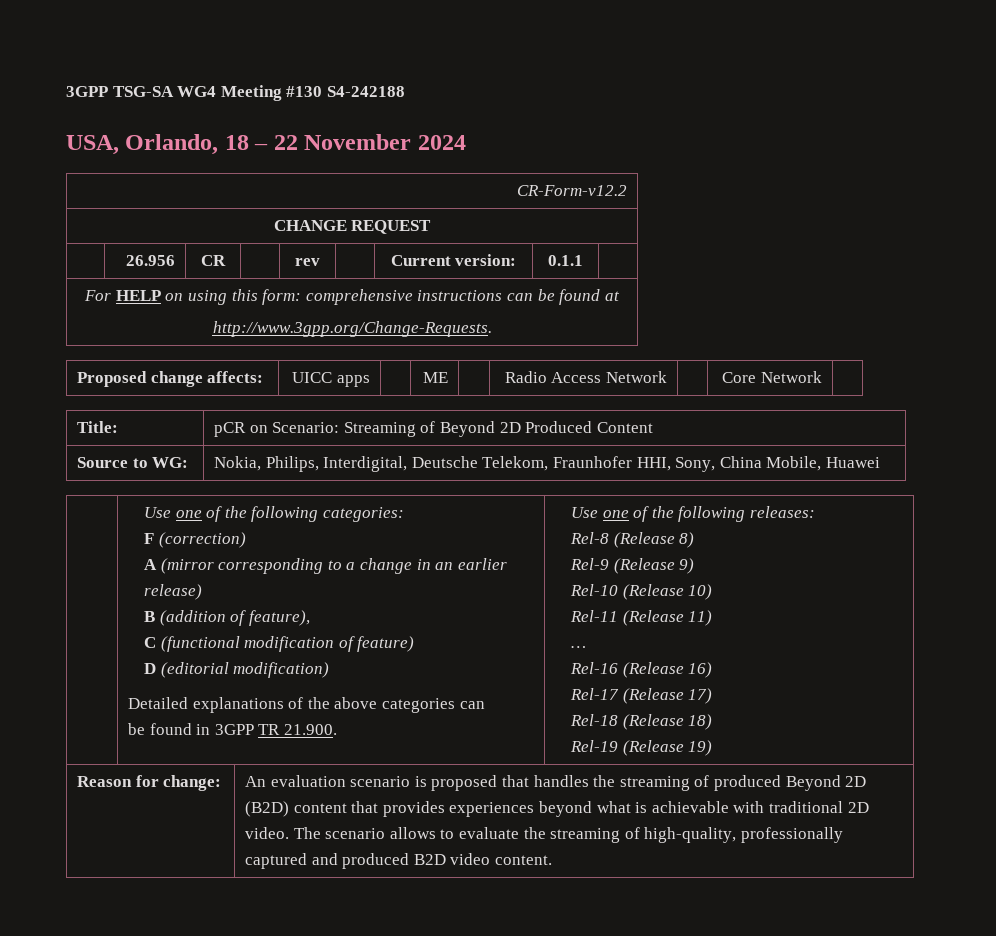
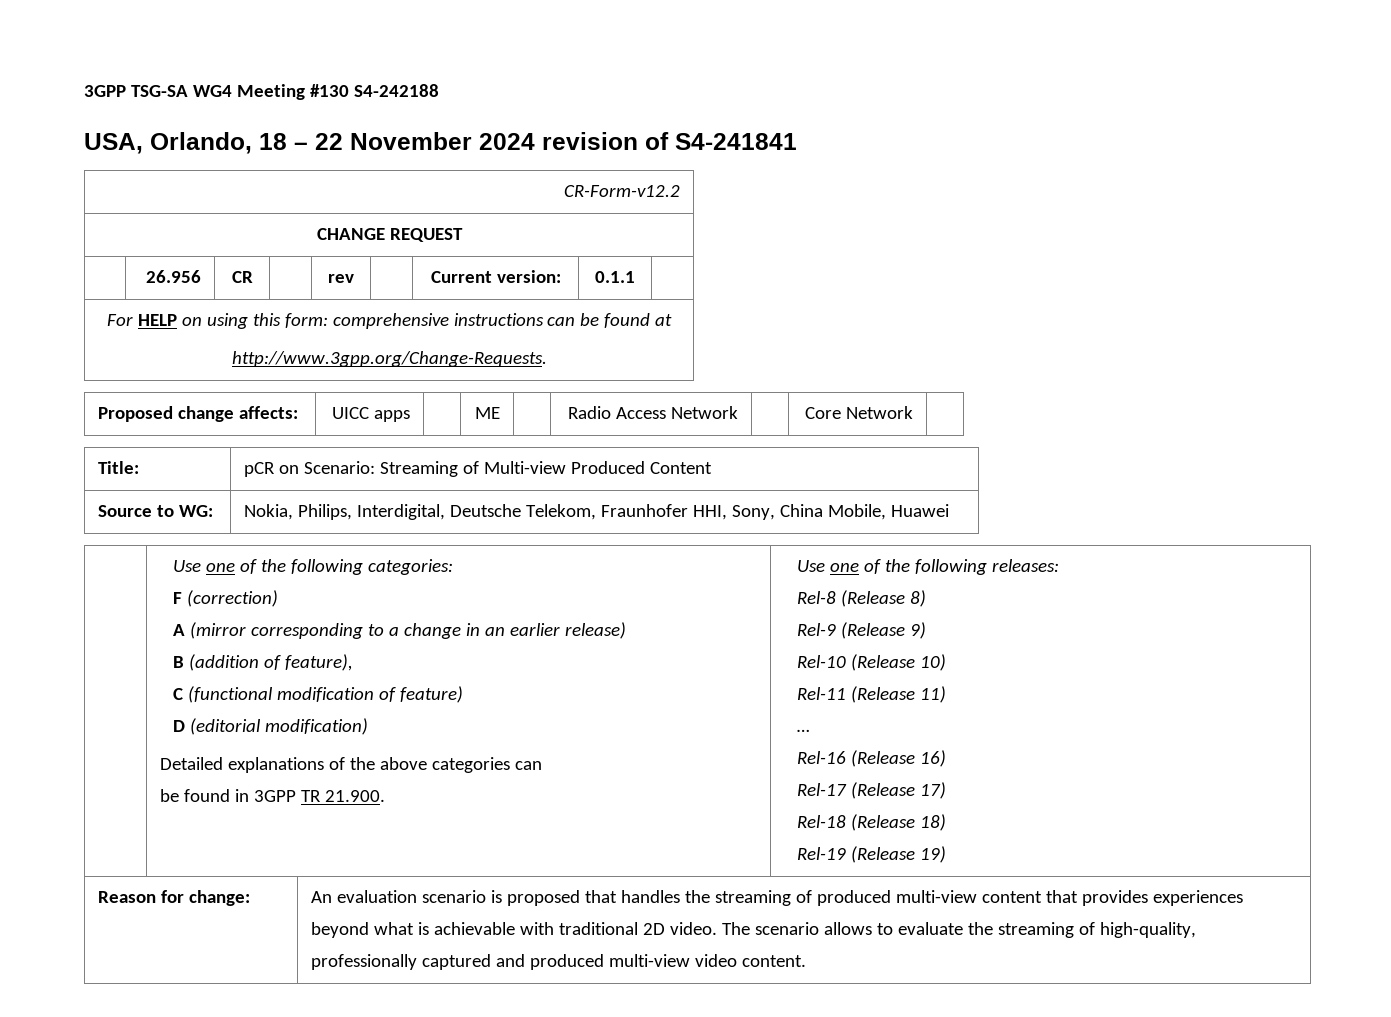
(466, 142) none -> [542,132,797,150] revision of S4-241841
[440,421,521,437] Beyond 2D -> [483,461,566,474] Multi-view
[785,775,867,791] [245,801,290,817] Beyond 2D (B2D) -> [895,890,977,903] multi-view
[413,854,446,865] B2D -> [608,954,690,967] multi-view

